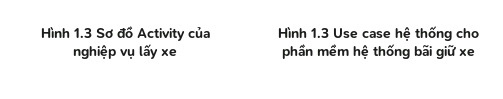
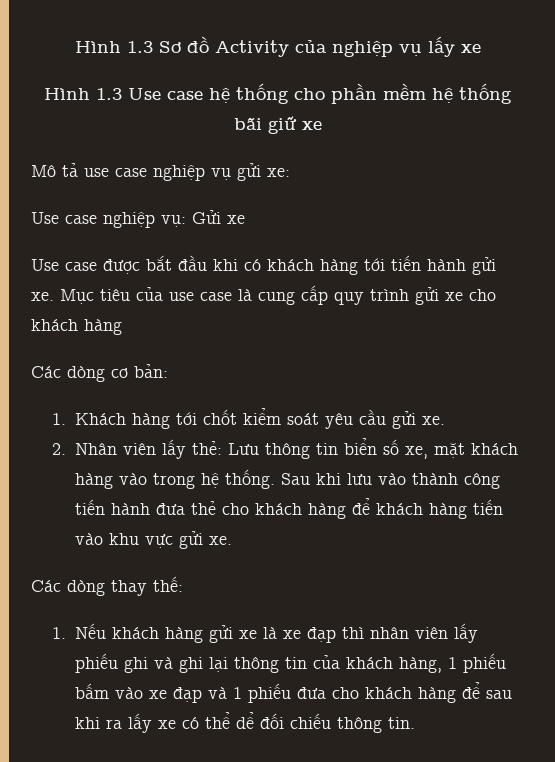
(475, 53) none -> [31,163,290,181] [31,210,245,228] [31,255,496,275] [31,285,496,305] [31,319,122,335] [31,364,168,382] [51,408,445,429] [51,438,518,459] [74,469,500,489] [74,498,503,519] [74,531,232,549] [31,576,183,596] [51,623,478,643] [74,653,506,673] [74,682,512,703] [74,712,415,733] // Mô tả use case nghiệp vụ gửi xe: // Use case nghiệp vụ: Gửi xe // Use case được bắt đầu khi có khách hàng tới tiến hành gửi xe. Mục tiêu của use case là cung cấp quy trình gửi xe cho khách hàng // Các dòng cơ bản: // 1. Khách hàng tới chốt kiểm soát yêu cầu gửi xe. // 2. Nhân viên lấy thẻ: Lưu thông tin biển số xe, mặt khách hàng vào trong hệ thống. Sau khi lưu vào thành công tiến hành đưa thẻ cho khách hàng để khách hàng tiến vào khu vực gửi xe. // Các dòng thay thế: // 1. Nếu khách hàng gửi xe là xe đạp thì nhân viên lấy phiếu ghi và ghi lại thông tin của khách hàng, 1 phiếu bấm vào xe đạp và 1 phiếu đưa cho khách hàng để sau khi ra lấy xe có thể dể đối chiếu thông tin.

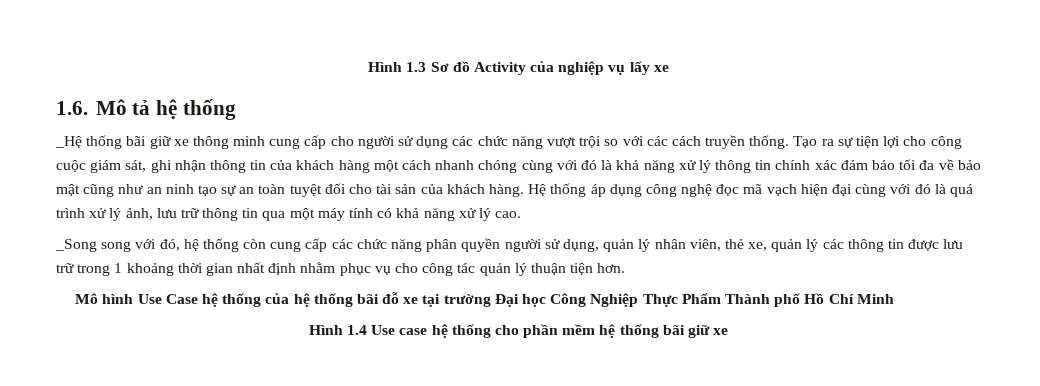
[44,88,122,100] // Hình 1.3 -> [56,99,236,120] [55,135,962,149] [56,159,981,173] [56,183,973,197] [56,207,522,221] [55,238,964,252] [56,262,626,276] [75,292,894,307] [308,325,367,335] // 1.6. Mô tả hệ thống // _Hệ thống bãi giữ xe thông minh cung cấp cho người sử dụng các chức năng vượt trội so với các cách truyền thống. Tạo ra sự tiện lợi cho công cuộc giám sát, ghi nhận thông tin của khách hàng một cách nhanh chóng cùng với đó là khả năng xử lý thông tin chính xác đảm bảo tối đa về bảo mật cũng như an ninh tạo sự an toàn tuyệt đối cho tài sản của khách hàng. Hệ thống áp dụng công nghệ đọc mã vạch hiện đại cùng với đó là quá trình xử lý ảnh, lưu trữ thông tin qua một máy tính có khả năng xử lý cao. // _Song song với đó, hệ thống còn cung cấp các chức năng phân quyền người sử dụng, quản lý nhân viên, thẻ xe, quản lý các thông tin được lưu trữ trong 1 khoảng thời gian nhất định nhằm phục vụ cho công tác quản lý thuận tiện hơn. // Mô hình Use Case hệ thống của hệ thống bãi đỗ xe tại trường Đại học Công Nghiệp Thực Phẩm Thành phố Hồ Chí Minh // Hình 1.4
[31,163,290,181] [31,210,245,228] [31,255,496,275] [31,285,496,305] [31,319,122,335] [31,364,168,382] [51,408,445,429] [51,438,518,459] [74,469,500,489] [74,498,503,519] [74,531,232,549] [31,576,183,596] [51,623,478,643] [74,653,506,673] [74,682,512,703] [74,712,415,733] // Mô tả use case nghiệp vụ gửi xe: // Use case nghiệp vụ: Gửi xe // Use case được bắt đầu khi có khách hàng tới tiến hành gửi xe. Mục tiêu của use case là cung cấp quy trình gửi xe cho khách hàng // Các dòng cơ bản: // 1. Khách hàng tới chốt kiểm soát yêu cầu gửi xe. // 2. Nhân viên lấy thẻ: Lưu thông tin biển số xe, mặt khách hàng vào trong hệ thống. Sau khi lưu vào thành công tiến hành đưa thẻ cho khách hàng để khách hàng tiến vào khu vực gửi xe. // Các dòng thay thế: // 1. Nếu khách hàng gửi xe là xe đạp thì nhân viên lấy phiếu ghi và ghi lại thông tin của khách hàng, 1 phiếu bấm vào xe đạp và 1 phiếu đưa cho khách hàng để sau khi ra lấy xe có thể dể đối chiếu thông tin. -> (729, 331) none

